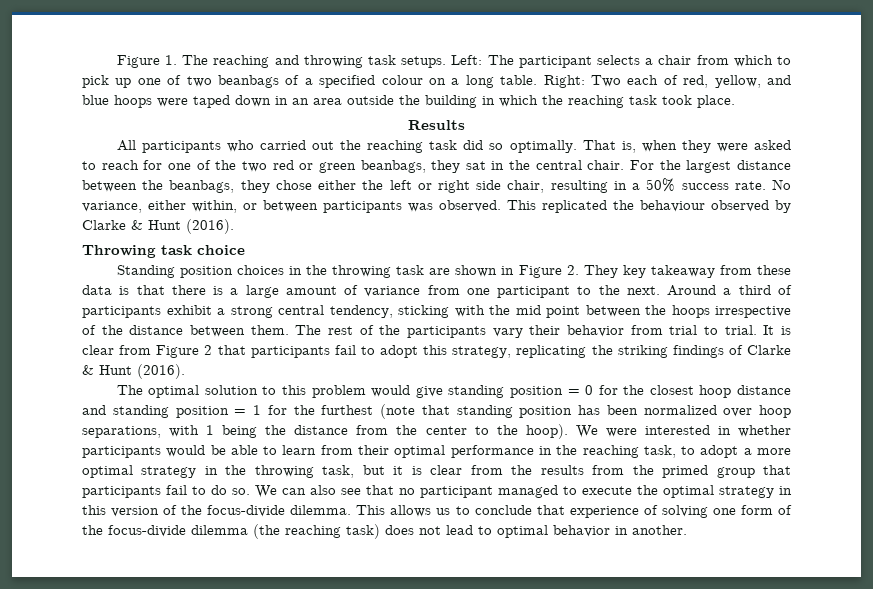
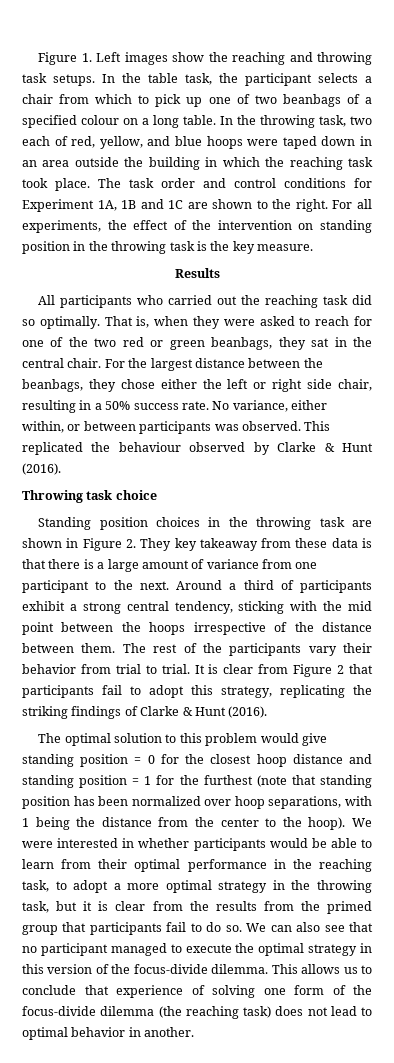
[182,55,209,65] The -> [96,52,228,65] Left images show the
[451,55,514,65] Left: The -> [102,73,238,85] In the table task, the
[543,75,621,88] Right: Two -> [220,115,372,128] In the throwing task, two
(735, 101) none -> [98,178,372,188] [22,199,372,212] [22,220,372,233] [22,241,313,254] The task order and control conditions for Experiment 1A, 1B and 1C are shown to the right. For all experiments, the effect of the intervention on standing position in the throwing task is the key measure.

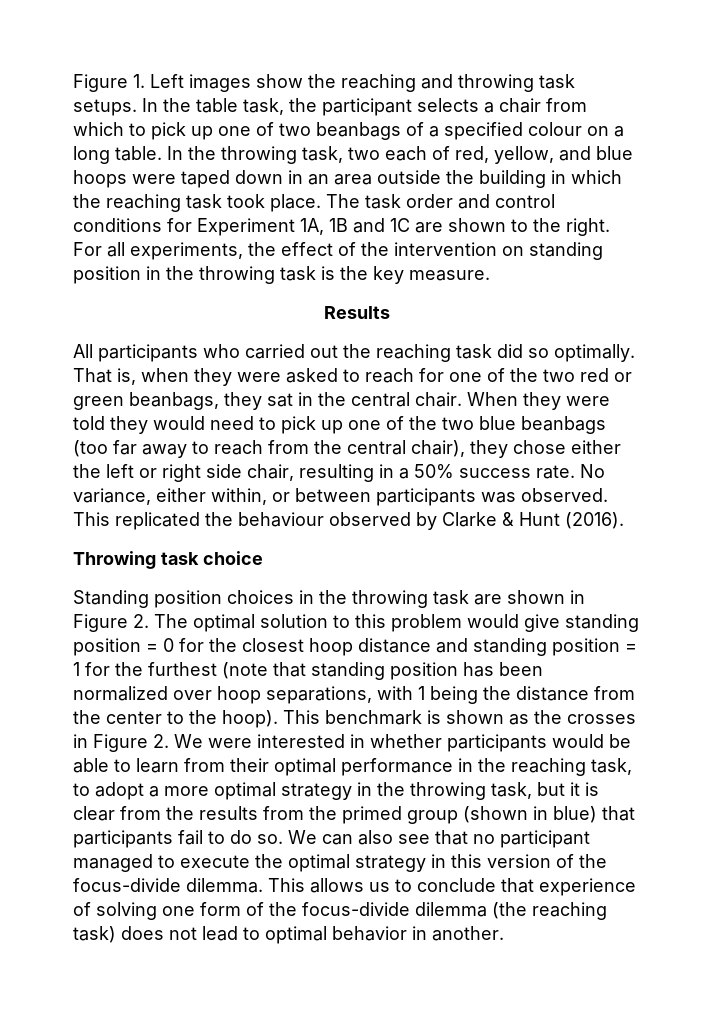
[104,358,323,371] [22,379,83,392] For the largest distance between the beanbags, -> [467,392,610,410] [73,416,606,434] [73,440,465,458] When they were told they would need to pick up one of the two blue beanbags (too far away to reach from the central chair),
[140,538,373,551] [22,559,318,572] [22,580,372,593] [22,601,372,614] [22,622,372,635] [22,643,372,656] [22,664,374,677] [22,685,372,698] [22,706,268,719] They key takeaway from these data is that there is a large amount of variance from one participant to the next. Around a third of participants exhibit a strong central tendency, sticking with the mid point between the hoops irrespective of the distance between them. The rest of the participants vary their behavior from trial to trial. It is clear from Figure 2 that participants fail to adopt this strategy, replicating the striking findings of Clarke & Hunt (2016). // -> (149, 621) none
(346, 823) none -> [283,710,636,725] [73,734,169,752] This benchmark is shown as the crosses in Figure 2.
(58, 930) none -> [463,806,597,823] (shown in blue)

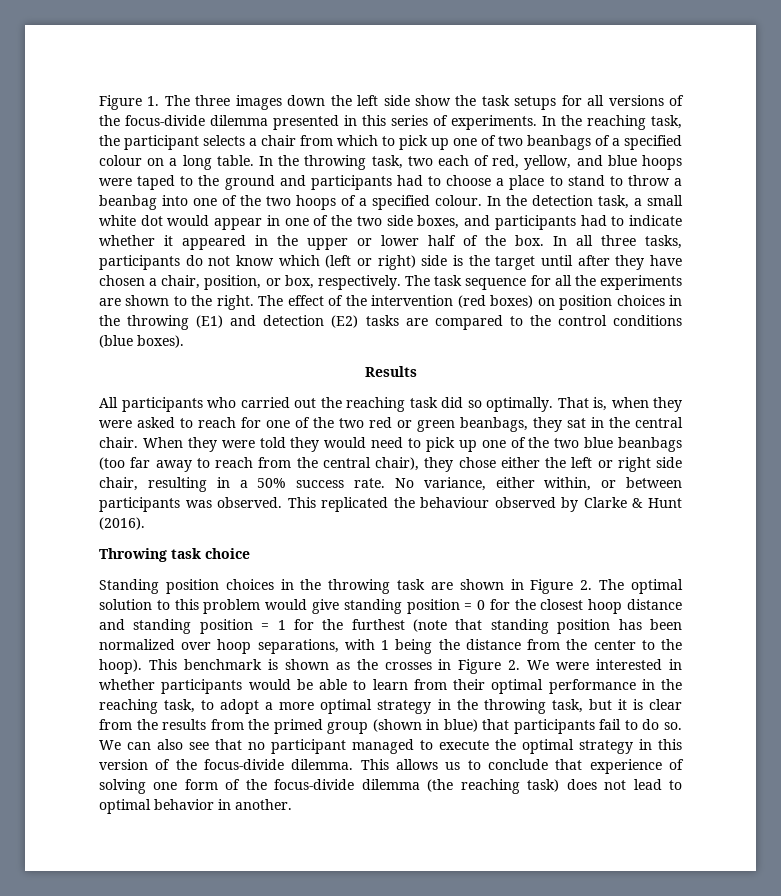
[150,74,575,92] [73,98,238,116] Left images show the reaching and throwing task setups. In the table -> [164,95,684,110] [99,115,646,130] The three images down the left side show the task setups for all versions of the focus-divide dilemma presented in this series of experiments. In the reaching
[235,170,622,188] [73,194,555,212] [73,218,410,236] down in an area outside the building in which the reaching task took place. The task order and control conditions for Experiment 1A, 1B and 1C -> [180,175,682,190] [99,195,683,210] [99,215,682,230] [99,235,682,250] [99,255,683,270] [99,275,682,290] to the ground and participants had to choose a place to stand to throw a beanbag into one of the two hoops of a specified colour. In the detection task, a small white dot would appear in one of the two side boxes, and participants had to indicate whether it appeared in the upper or lower half of the box. In all three tasks, participants do not know which (left or right) side is the target until after they have chosen a chair, position, or box, respectively. The task sequence for all the experiments
[73,242,603,260] [73,266,490,284] For all experiments, the effect of the intervention on standing position in the throwing task is the key measure. -> [258,295,682,310] [99,315,682,330] [99,335,184,348] The effect of the intervention (red boxes) on position choices in the throwing (E1) and detection (E2) tasks are compared to the control conditions (blue boxes).

